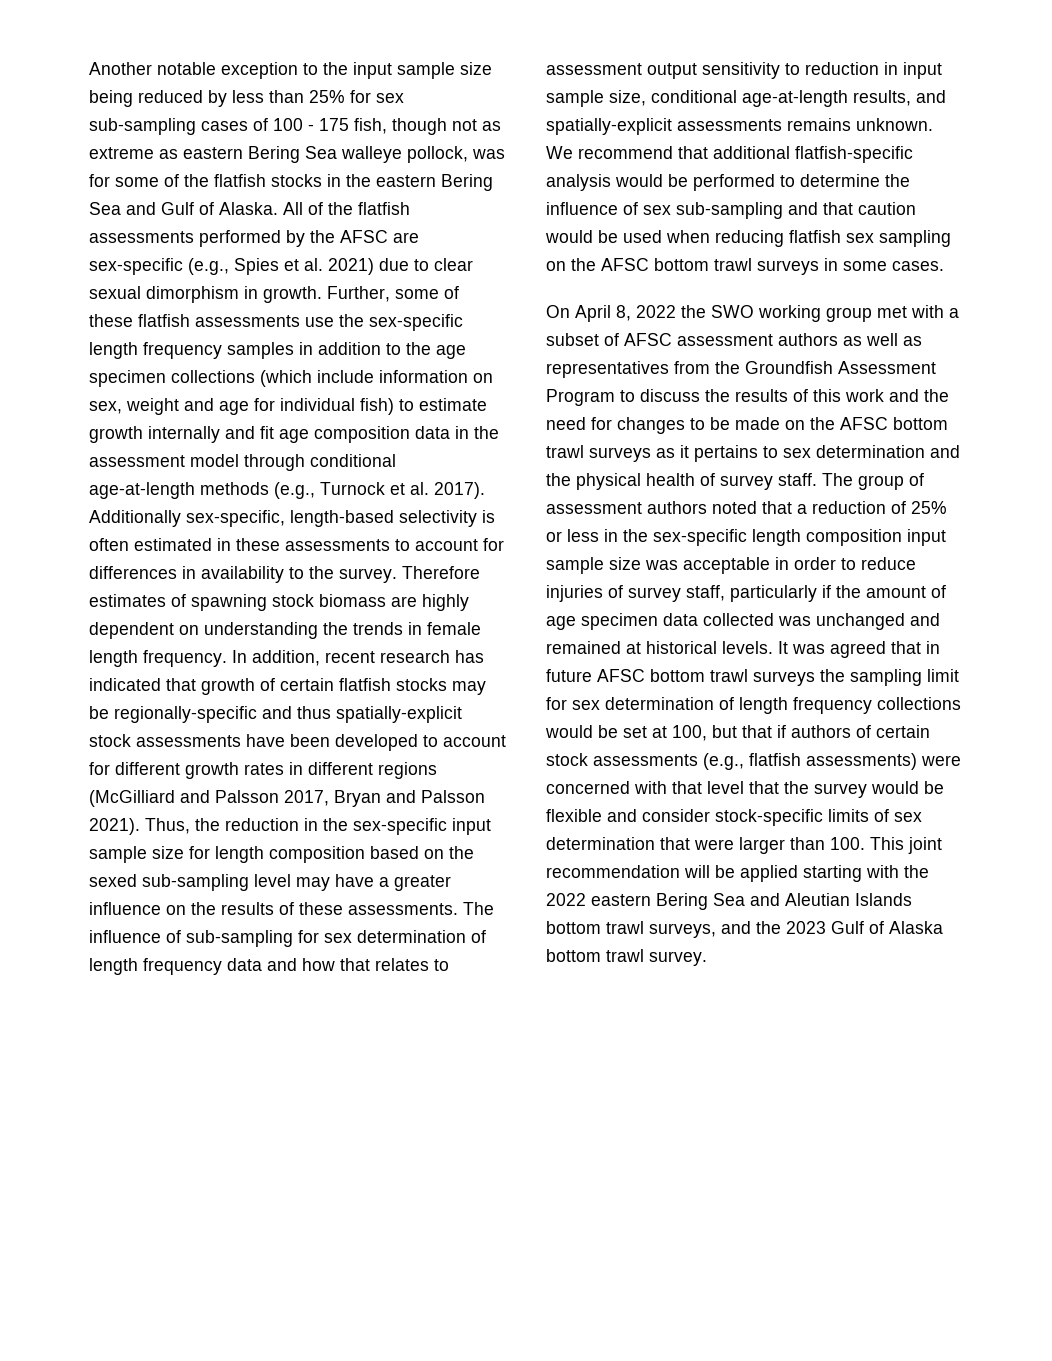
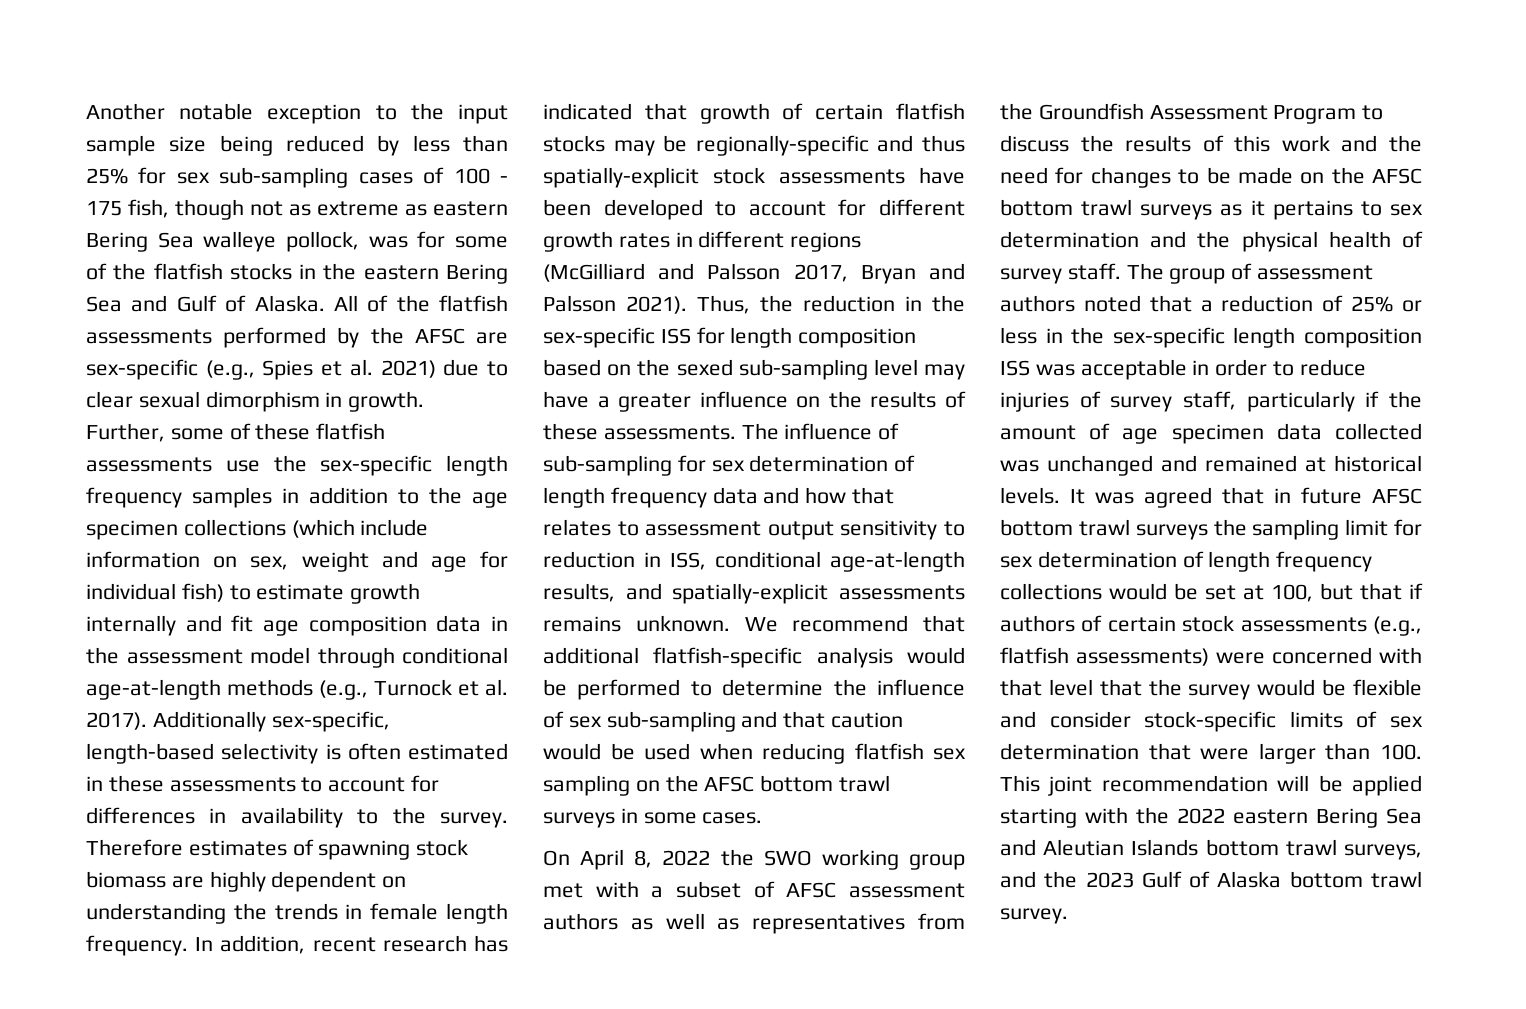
[452,818,491,835] [89,846,184,863] input sample size -> [660,328,691,344] ISS
[903,62,942,79] [546,90,646,107] input sample size, -> [670,552,706,570] ISS,
[907,529,946,546] [546,557,641,574] input sample size -> [1000,360,1030,376] ISS

